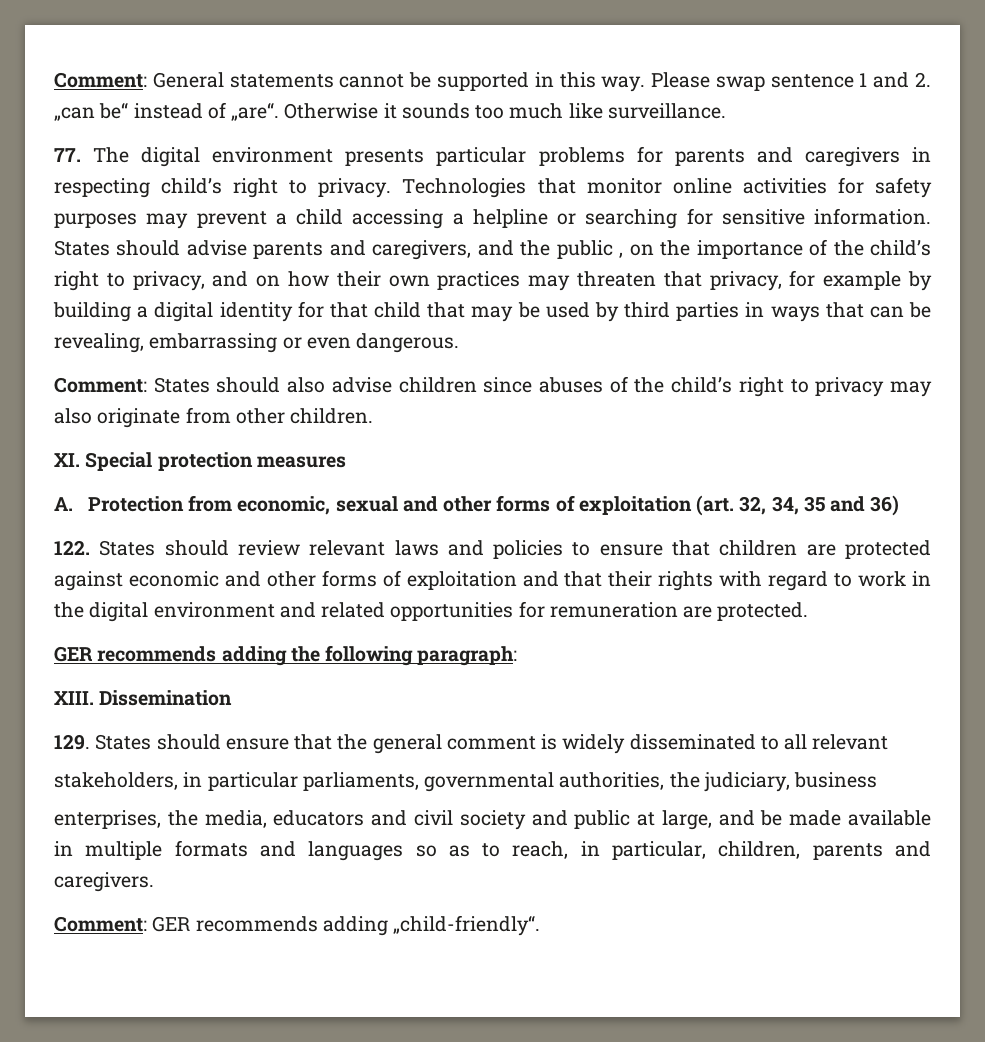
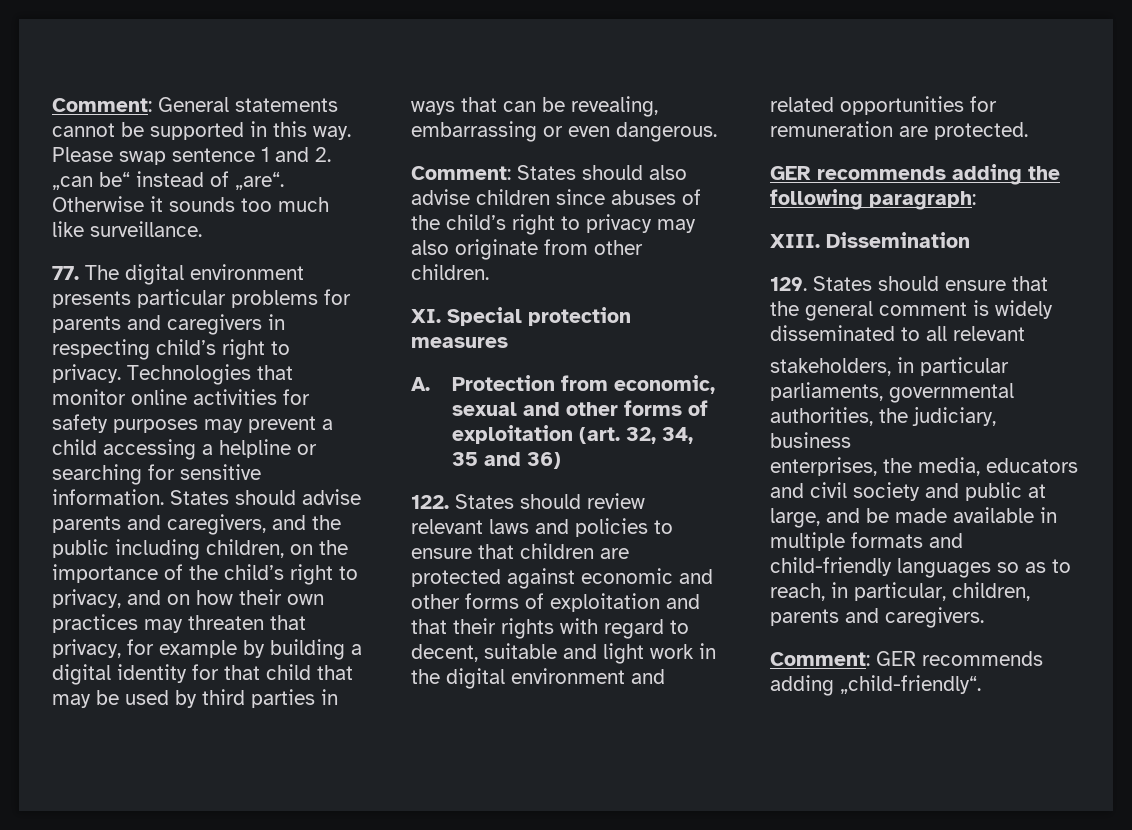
[619,252,624,258] , -> [115,539,284,560] including children,
(853, 580) none -> [411,643,644,664] decent, suitable and light
(296, 849) none -> [770,557,892,576] child-friendly

